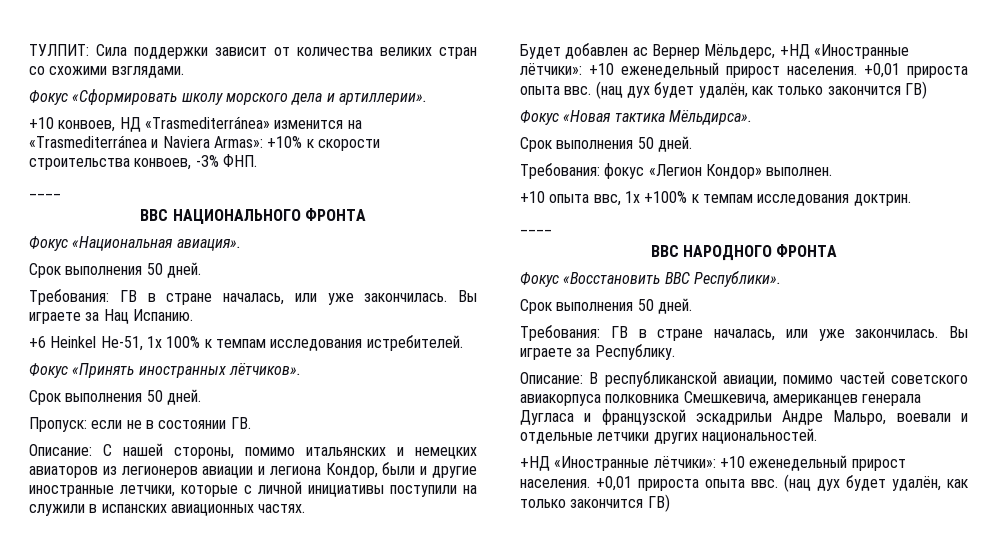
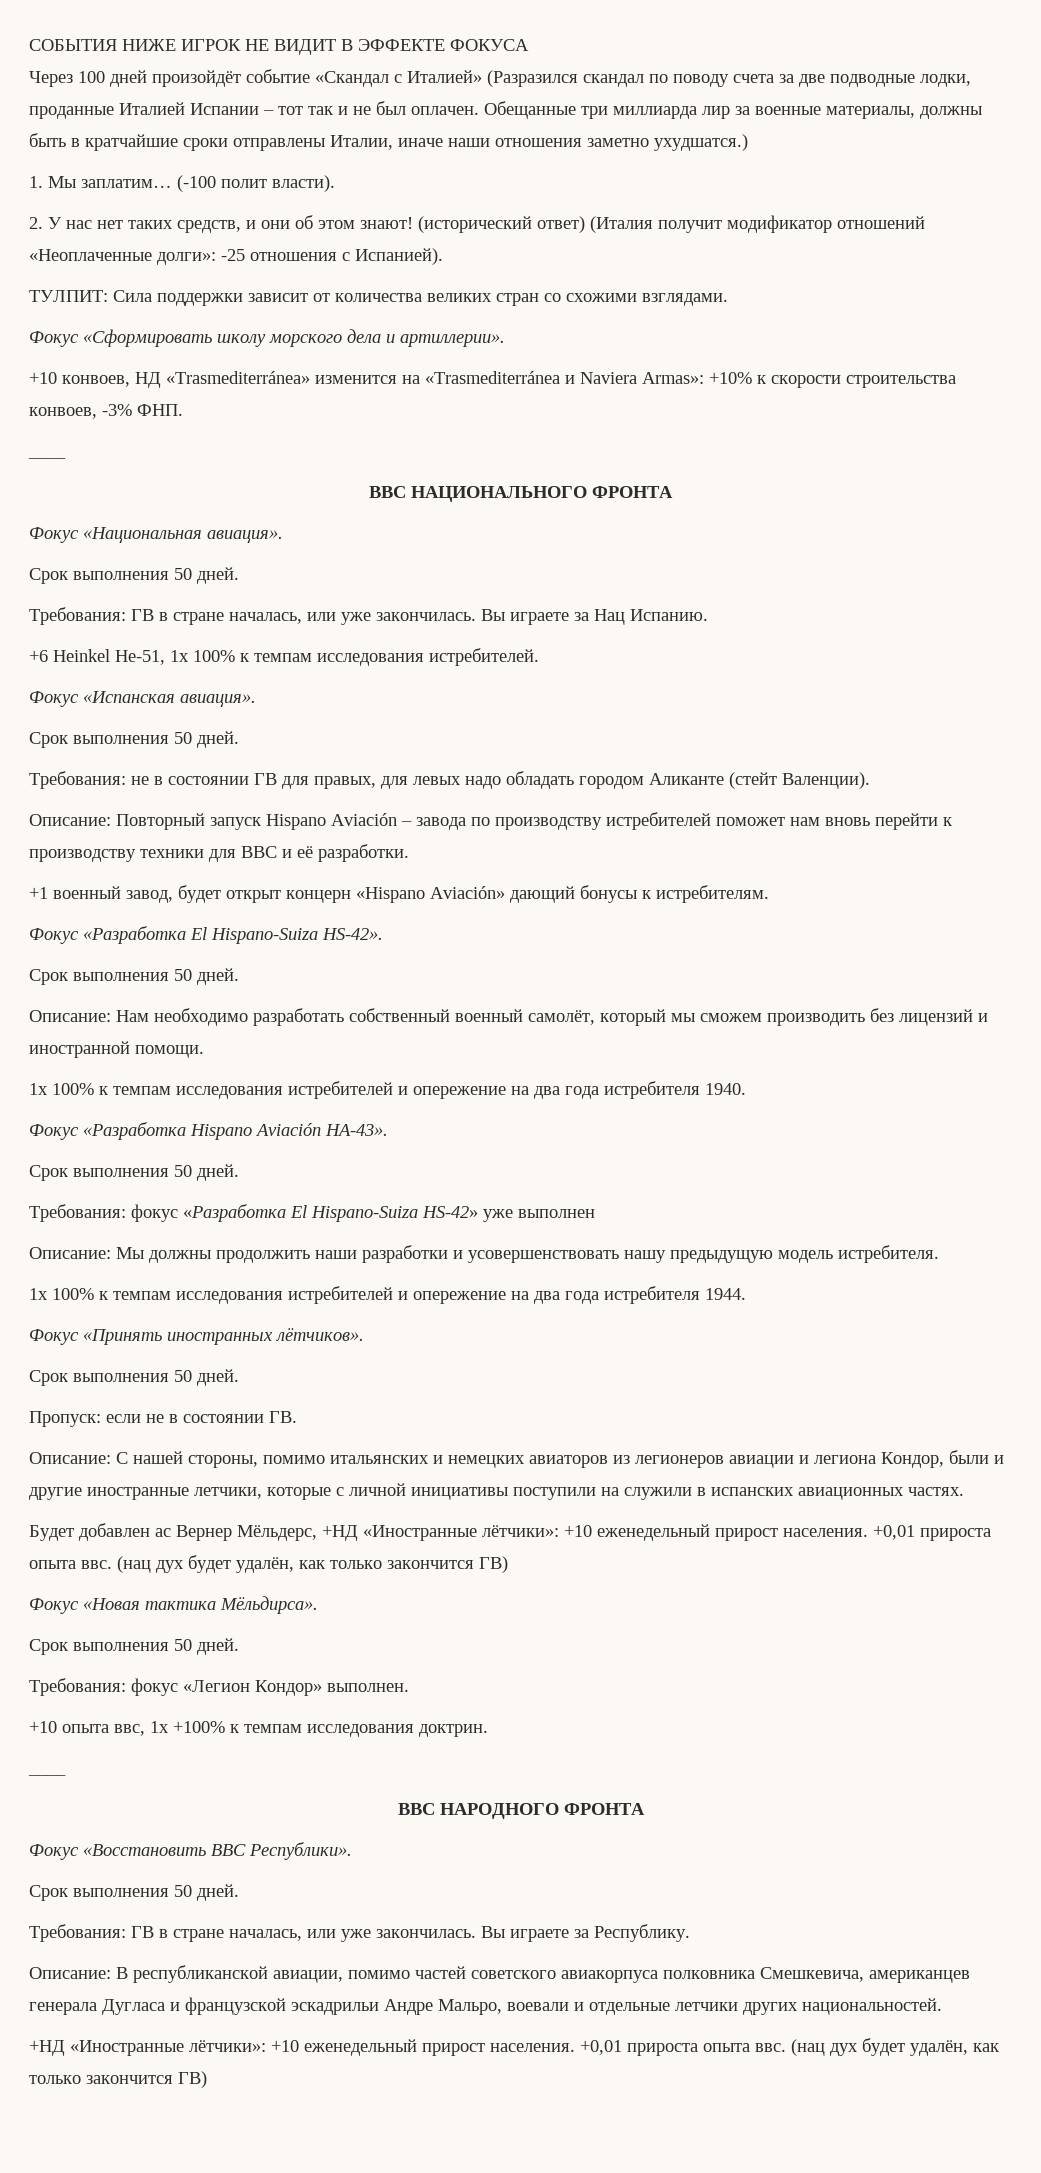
(29, 50) none -> [29,39,529,55] [29,69,971,87] [29,101,982,119] [29,133,748,151] [29,175,335,192] [29,215,925,233] [29,248,443,265] СОБЫТИЯ НИЖЕ ИГРОК НЕ ВИДИТ В ЭФФЕКТЕ ФОКУСА // Через 100 дней произойдёт событие «Скандал с Италией» (Разразился скандал по поводу счета за две подводные лодки, проданные Италией Испании – тот так и не был оплачен. Обещанные три миллиарда лир за военные материалы, должны быть в кратчайшие сроки отправлены Италии, иначе наши отношения заметно ухудшатся.) // 1. Мы заплатим… (-100 полит власти). // 2. У нас нет таких средств, и они об этом знают! (исторический ответ) (Италия получит модификатор отношений «Неоплаченные долги»: -25 отношения с Испанией). //
(463, 343) none -> [29,691,256,707] [29,731,239,748] [29,771,870,789] [29,812,952,830] [29,844,409,862] [29,885,769,903] [29,926,383,944] [29,968,239,985] [29,1008,988,1026] [29,1041,204,1058] [29,1081,746,1099] [29,1122,388,1140] [29,1164,239,1181] [29,1204,595,1222] [29,1245,939,1263] [29,1286,746,1304] // Фокус «Испанская авиация». // Срок выполнения 50 дней. // Требования: не в состоянии ГВ для правых, для левых надо обладать городом Аликанте (стейт Валенции). // Описание: Повторный запуск Hispano Aviación – завода по производству истребителей поможет нам вновь перейти к производству техники для ВВС и её разработки. // +1 военный завод, будет открыт концерн «Hispano Aviación» дающий бонусы к истребителям. // Фокус «Разработка El Hispano-Suiza HS-42». // Срок выполнения 50 дней. // Описание: Нам необходимо разработать собственный военный самолёт, который мы сможем производить без лицензий и иностранной помощи. // 1х 100% к темпам исследования истребителей и опережение на два года истребителя 1940. // Фокус «Разработка Hispano Aviación HA-43». // Срок выполнения 50 дней. // Требования: фокус «Разработка El Hispano-Suiza HS-42» уже выполнен // Описание: Мы должны продолжить наши разработки и усовершенствовать нашу предыдущую модель истребителя. // 1х 100% к темпам исследования истребителей и опережение на два года истребителя 1944.

